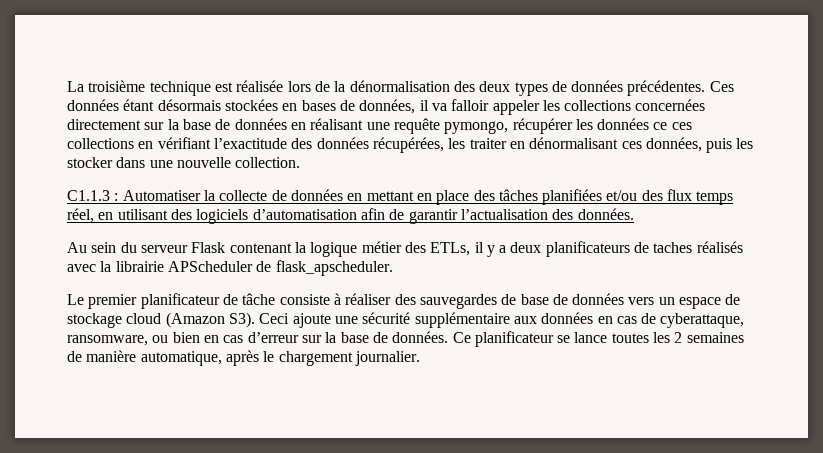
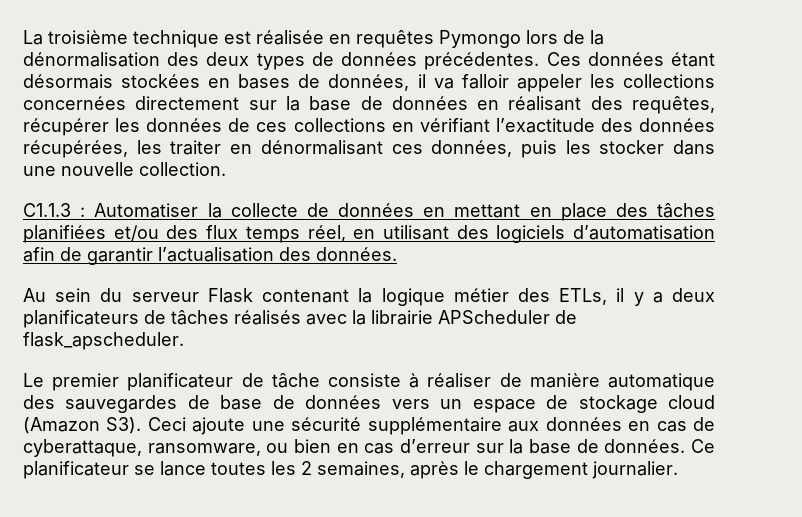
(284, 86) none -> [329,30,521,48] en requêtes Pymongo
[366,118,509,134] une requête pymongo, -> [590,96,715,114] des requêtes,
[653,122,668,130] ce -> [228,118,251,132] de
[653,242,693,253] taches -> [171,310,229,325] tâches
(392, 299) none -> [499,373,715,391] de manière automatique
[686,332,744,343] [67,350,222,366] semaines de manière automatique, -> [317,461,405,478] semaines,

